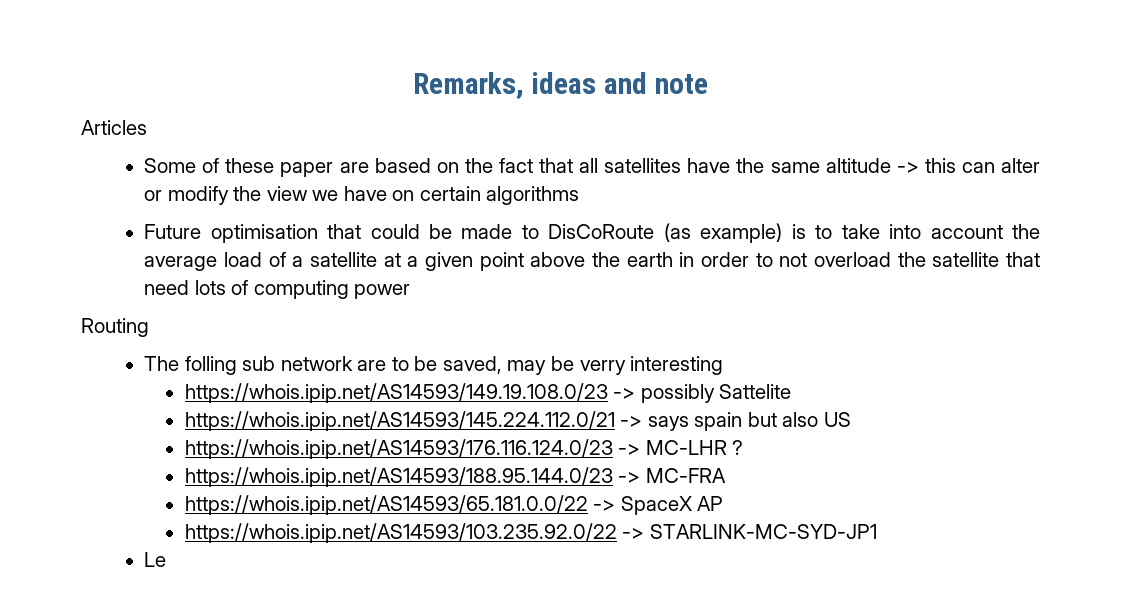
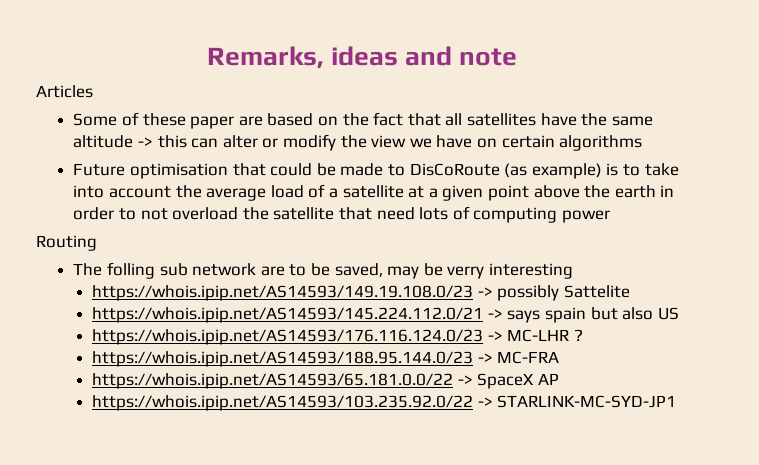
[144,552,167,567] // Le -> (677, 401) none

